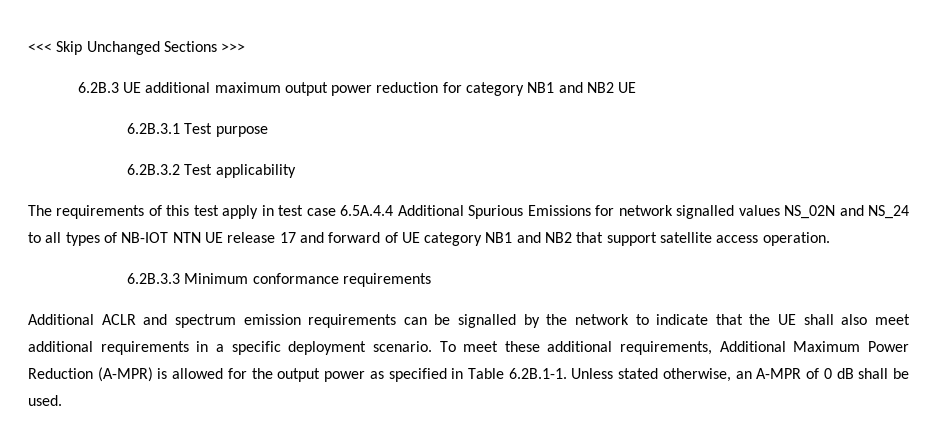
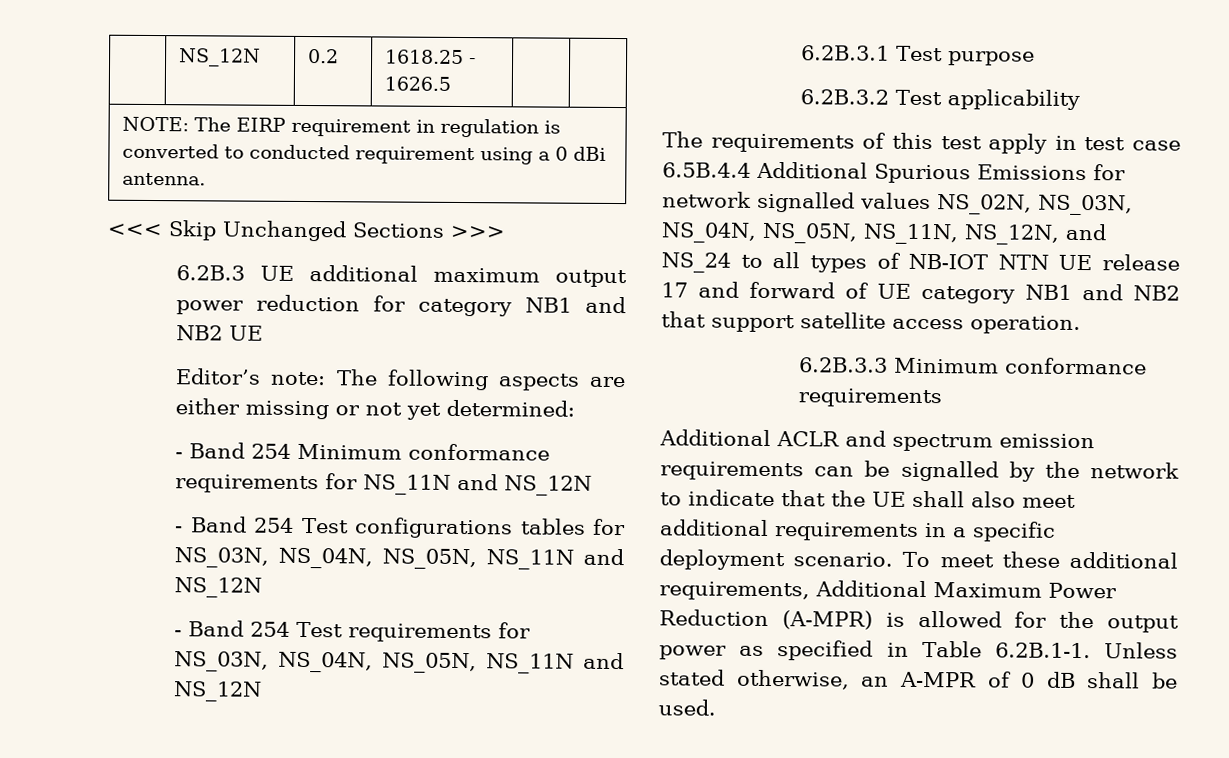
(28, 47) none -> [179,48,262,67] [308,49,340,64] [385,49,477,65] [384,76,452,91] [122,116,562,138] [122,143,607,165] [122,172,207,186] | NS_12N | 0.2 | 1618.25 - 1626.5 | | // NOTE: The EIRP requirement in regulation is converted to conducted requirement using a 0 dBi antenna. //
(637, 87) none -> [175,368,626,391] [175,398,576,420] [175,442,551,461] [175,473,593,496] [175,516,626,539] [174,547,624,570] [174,577,263,598] [174,620,532,643] [174,651,624,674] [173,681,263,702] // Editor’s note: The following aspects are either missing or not yet determined: // - Band 254 Minimum conformance requirements for NS_11N and NS_12N // - Band 254 Test configurations tables for NS_03N, NS_04N, NS_05N, NS_11N and NS_12N // - Band 254 Test requirements for NS_03N, NS_04N, NS_05N, NS_11N and NS_12N
[340,205,394,216] 6.5A.4.4 -> [662,162,751,178] 6.5B.4.4
[784,205,836,219] NS_02N -> [937,194,1133,216] [661,222,1060,245] NS_02N, NS_03N, NS_04N, NS_05N, NS_11N, NS_12N,

